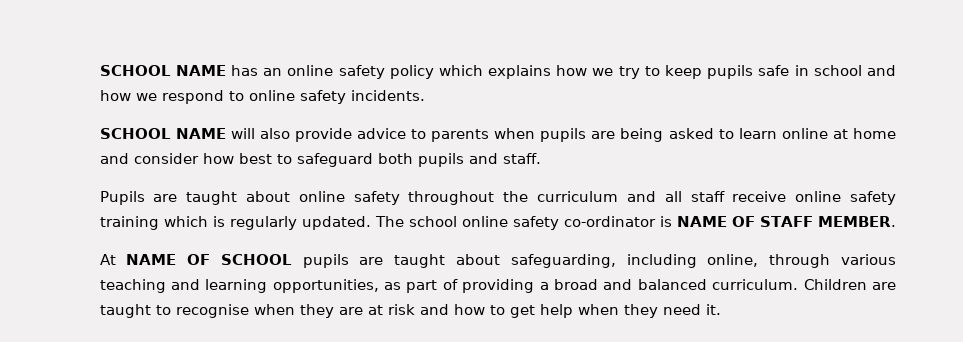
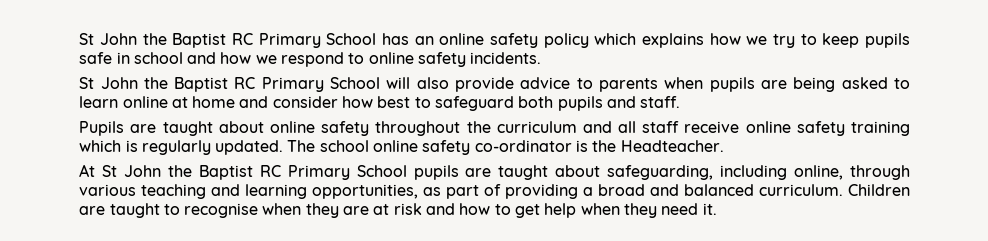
[99,65,226,76] SCHOOL NAME -> [79,33,377,48] St John the Baptist RC Primary School
[99,128,226,139] SCHOOL NAME -> [79,77,381,92] St John the Baptist RC Primary School
[676,216,896,227] [99,254,292,265] NAME OF STAFF MEMBER. // At NAME OF SCHOOL -> [592,140,724,152] [79,164,407,180] the Headteacher. // At St John the Baptist RC Primary School

